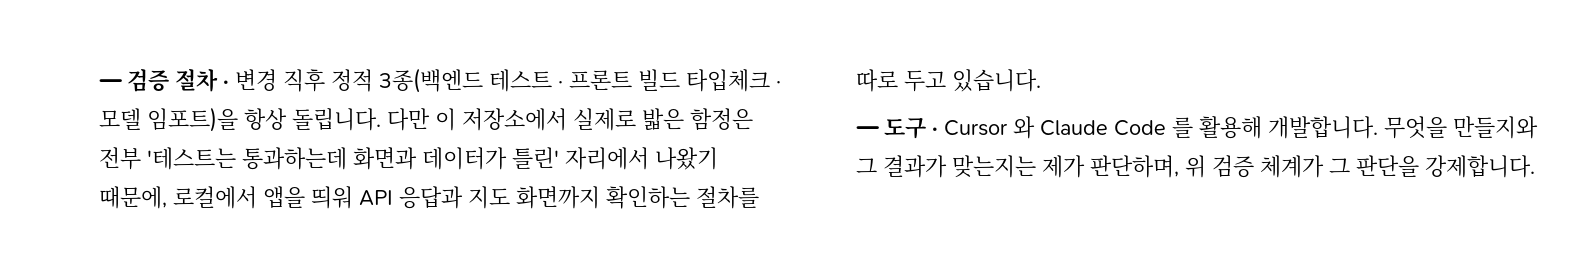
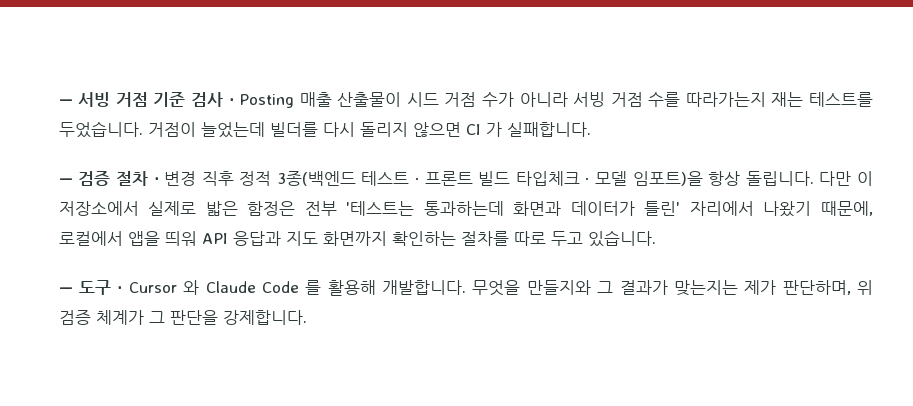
[98,79,122,88] — -> [58,92,874,108] [58,121,591,138] [58,178,73,184] — 서빙 거점 기준 검사 · Posting 매출 산출물이 시드 거점 수가 아니라 서빙 거점 수를 따라가는지 재는 테스트를 두었습니다. 거점이 늘었는데 빌더를 다시 돌리지 않으면 CI 가 실패합니다. // —

